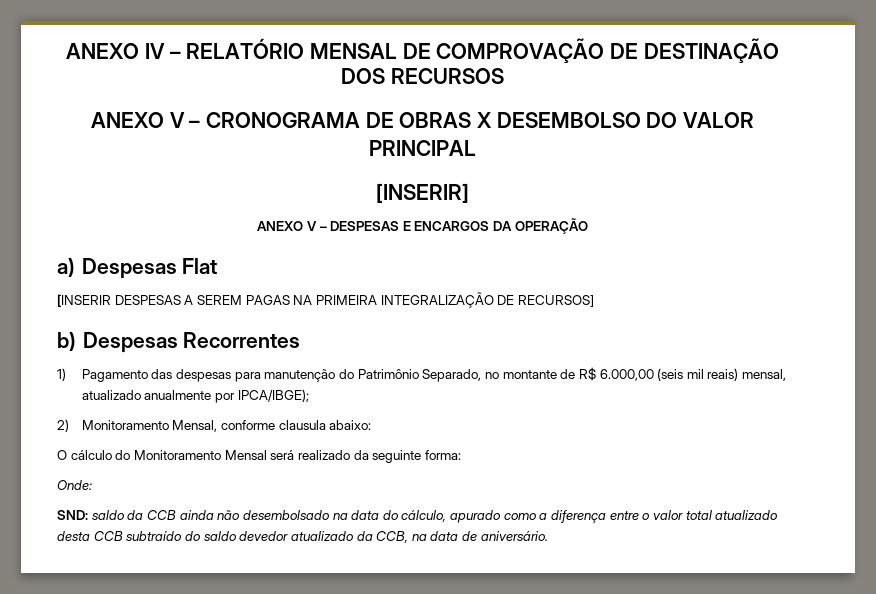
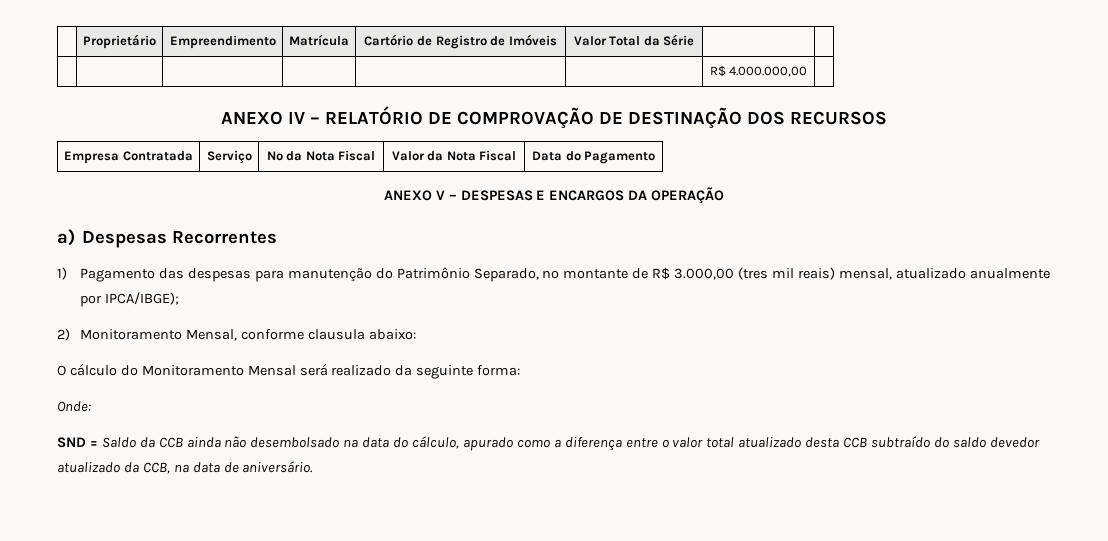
(66, 51) none -> [83,34,156,49] [169,35,276,49] [289,34,349,46] [364,34,557,49] [573,34,695,46] [709,65,808,77] | Proprietário | Empreendimento | Matrícula | Cartório de Registro de Imóveis | Valor Total da Série | | // | | | | | | R$ 4.000.000,00 | //
[310,43,397,59] MENSAL -> (423, 115) none
[90,112,755,128] [369,140,476,156] [376,183,469,203] // ANEXO V – CRONOGRAMA DE OBRAS X DESEMBOLSO DO VALOR PRINCIPAL // [INSERIR] -> [64,151,193,164] [206,150,252,163] [266,150,376,161] [391,150,517,161] [531,151,656,164] // Empresa Contratada | Serviço | Nº da Nota Fiscal | Valor da Nota Fiscal | Data do Pagamento
[182,258,218,274] [57,292,594,308] [57,331,178,353] Flat // [INSERIR DESPESAS A SEREM PAGAS NA PRIMEIRA INTEGRALIZAÇÃO DE RECURSOS] // b) Despesas -> (168, 239) none
[599,368,684,381] 6.000,00 (seis -> [674,267,768,280] 3.000,00 (tres
[57,510,124,520] SND: saldo -> [57,437,137,448] SND = Saldo

